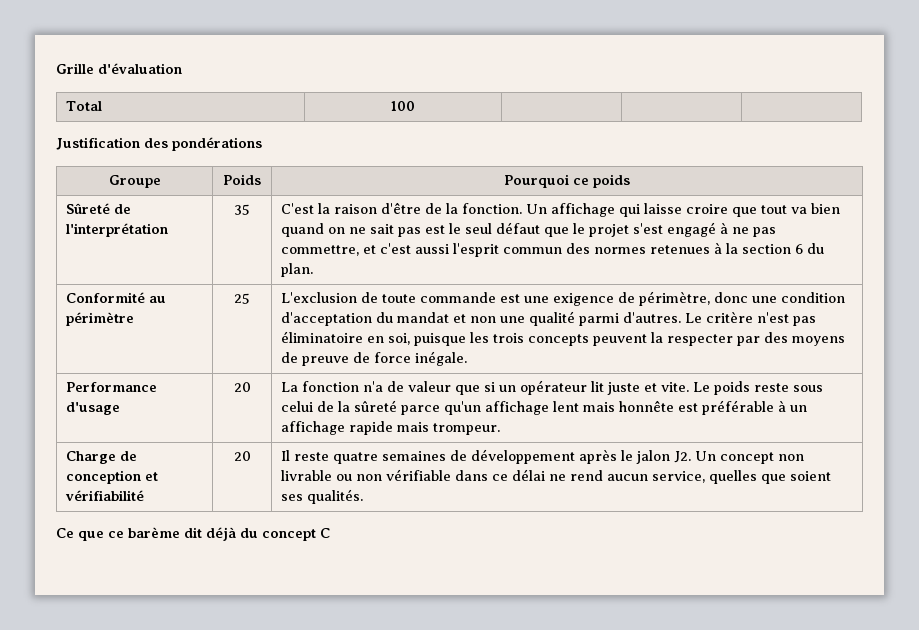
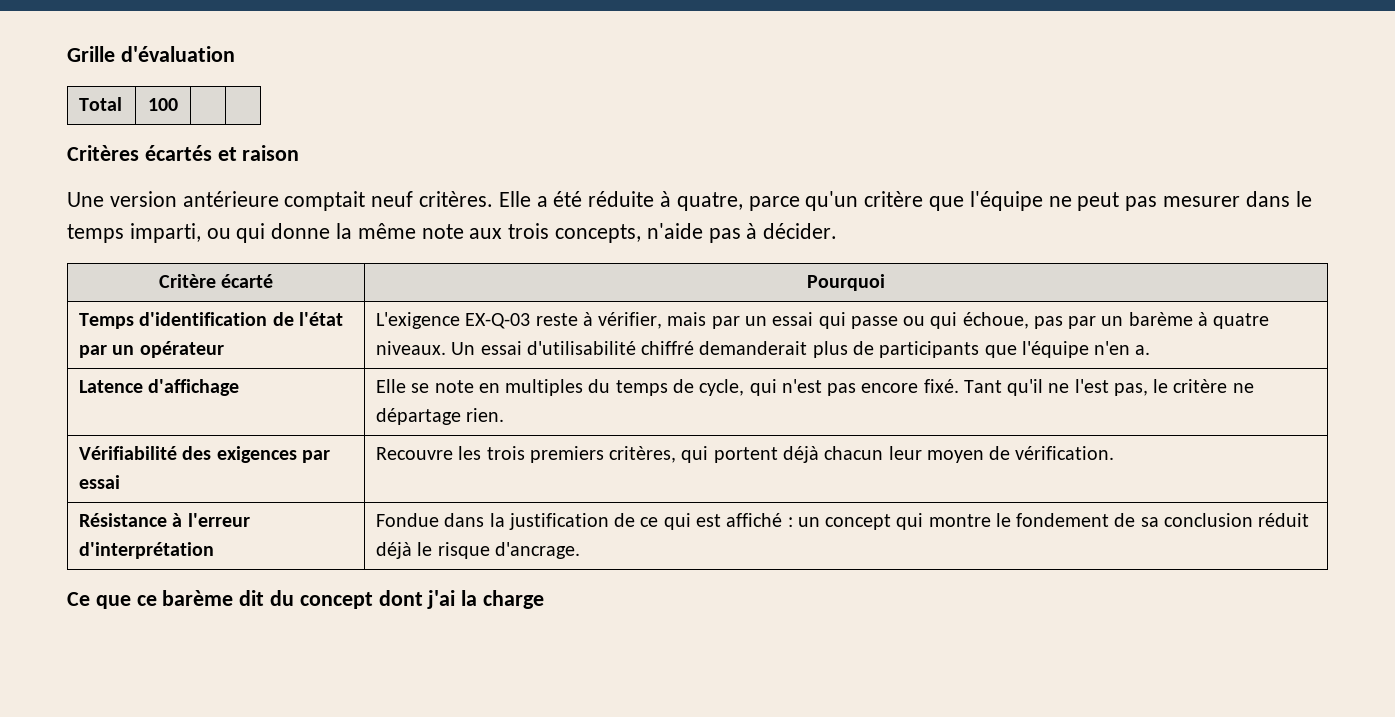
[56,137,262,151] [108,175,161,188] [223,174,261,185] [504,174,630,188] [66,203,132,214] [66,223,169,237] [234,204,250,215] [281,202,841,217] [281,222,777,237] [281,242,825,257] [281,263,314,277] [66,292,167,303] [66,312,135,326] [234,293,250,304] [281,291,846,306] [281,311,817,326] [281,331,846,346] [281,351,468,366] [66,382,158,392] [66,402,121,415] [233,382,251,392] [281,380,824,395] [281,400,808,415] [281,421,501,435] [66,451,138,464] [66,470,159,484] [65,490,145,501] [233,451,251,461] [281,449,805,464] [281,469,832,484] [281,489,364,504] | // Justification des pondérations // Groupe | Poids | Pourquoi ce poids // Sûreté de l'interprétation | 35 | C'est la raison d'être de la fonction. Un affichage qui laisse croire que tout va bien quand on ne sait pas est le seul défaut que le projet s'est engagé à ne pas commettre, et c'est aussi l'esprit commun des normes retenues à la section 6 du plan. // Conformité au périmètre | 25 | L'exclusion de toute commande est une exigence de périmètre, donc une condition d'acceptation du mandat et non une qualité parmi d'autres. Le critère n'est pas éliminatoire en soi, puisque les trois concepts peuvent la respecter par des moyens de preuve de force inégale. // Performance d'usage | 20 | La fonction n'a de valeur que si un opérateur lit juste et vite. Le poids reste sous celui de la sûreté parce qu'un affichage lent mais honnête est préférable à un affichage rapide mais trompeur. // Charge de conception et vérifiabilité | 20 | Il reste quatre semaines de développement après le jalon J2. Un concept non livrable ou non vérifiable dans ce délai ne rend aucun service, quelles que soient ses qualités. -> [67,145,300,161] [67,191,1312,211] [67,223,838,243] [158,274,274,288] [806,274,885,291] [79,312,343,329] [79,341,224,358] [376,312,1270,329] [376,341,1151,358] [79,379,240,396] [376,379,1254,396] [376,408,505,425] [79,446,330,463] [79,475,121,489] [376,446,1115,463] [79,513,250,527] [79,542,215,559] [376,513,1310,530] [376,542,580,559] // Critères écartés et raison // Une version antérieure comptait neuf critères. Elle a été réduite à quatre, parce qu'un critère que l'équipe ne peut pas mesurer dans le temps imparti, ou qui donne la même note aux trois concepts, n'aide pas à décider. // Critère écarté | Pourquoi // Temps d'identification de l'état par un opérateur | L'exigence EX-Q-03 reste à vérifier, mais par un essai qui passe ou qui échoue, pas par un barème à quatre niveaux. Un essai d'utilisabilité chiffré demanderait plus de participants que l'équipe n'en a. // Latence d'affichage | Elle se note en multiples du temps de cycle, qui n'est pas encore fixé. Tant qu'il ne l'est pas, le critère ne départage rien. // Vérifiabilité des exigences par essai | Recouvre les trois premiers critères, qui portent déjà chacun leur moyen de vérification. // Résistance à l'erreur d'interprétation | Fondue dans la justification de ce qui est affiché : un concept qui montre le fondement de sa conclusion réduit déjà le risque d'ancrage.
[206,527,236,541] déjà -> (265, 598) none
[320,528,330,538] C -> [378,590,545,609] dont j'ai la charge

